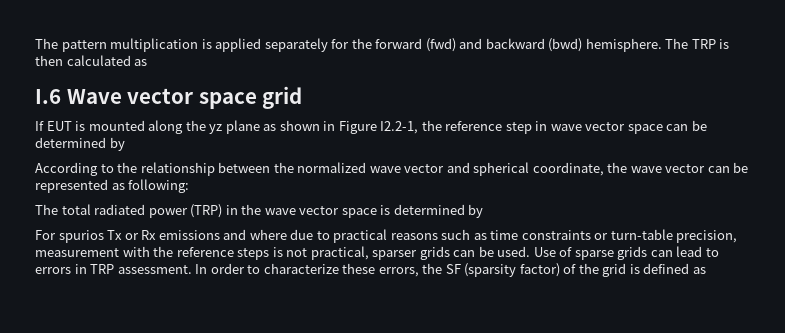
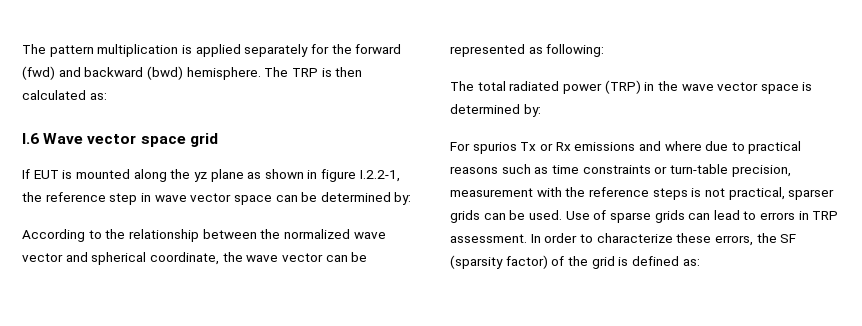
[134,59,148,66] as -> [89,93,107,100] as:
[338,121,419,134] Figure I2.2-1, -> [321,169,400,182] figure I.2.2-1,
[109,137,125,151] by -> [394,192,412,205] by:
[468,204,484,218] by -> [523,104,541,117] by:
[692,267,706,274] as -> [682,259,700,266] as:

